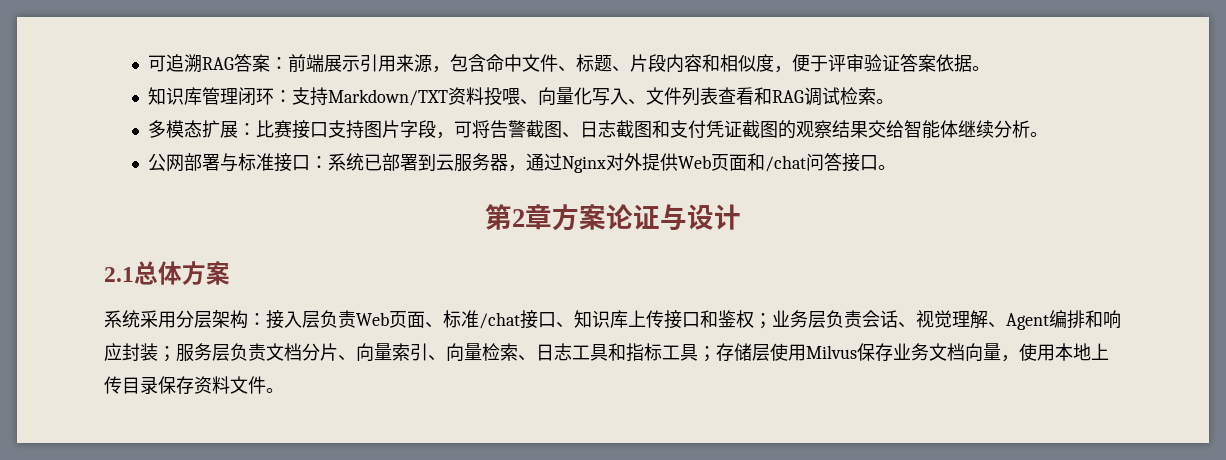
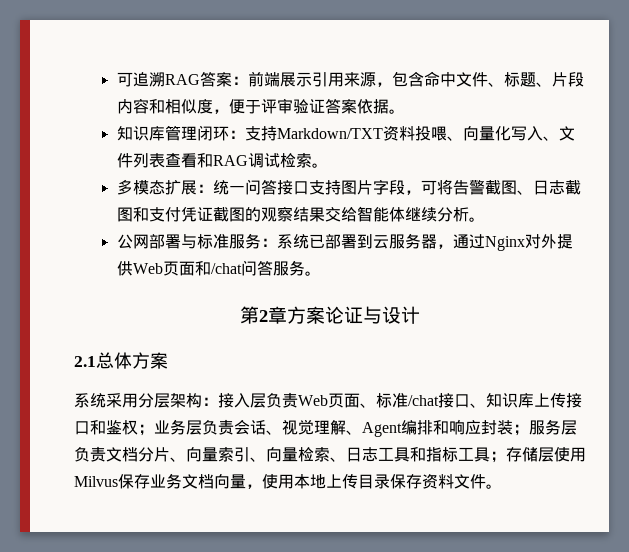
[256,120,293,138] 比赛 -> [212,179,277,195] 统一问答
[274,153,311,172] 接口 -> [228,233,261,249] 服务
[842,153,879,172] 接口 -> [272,260,305,276] 服务

